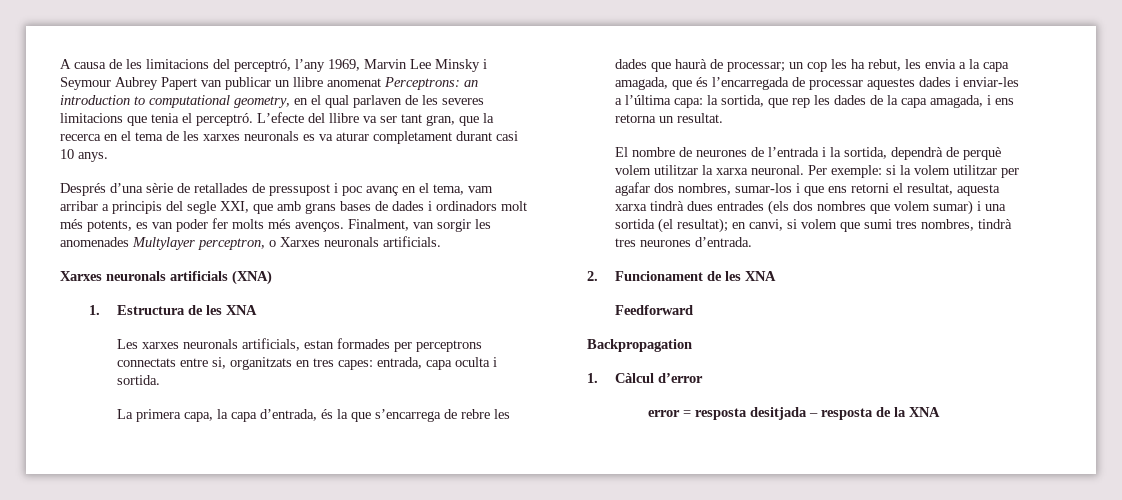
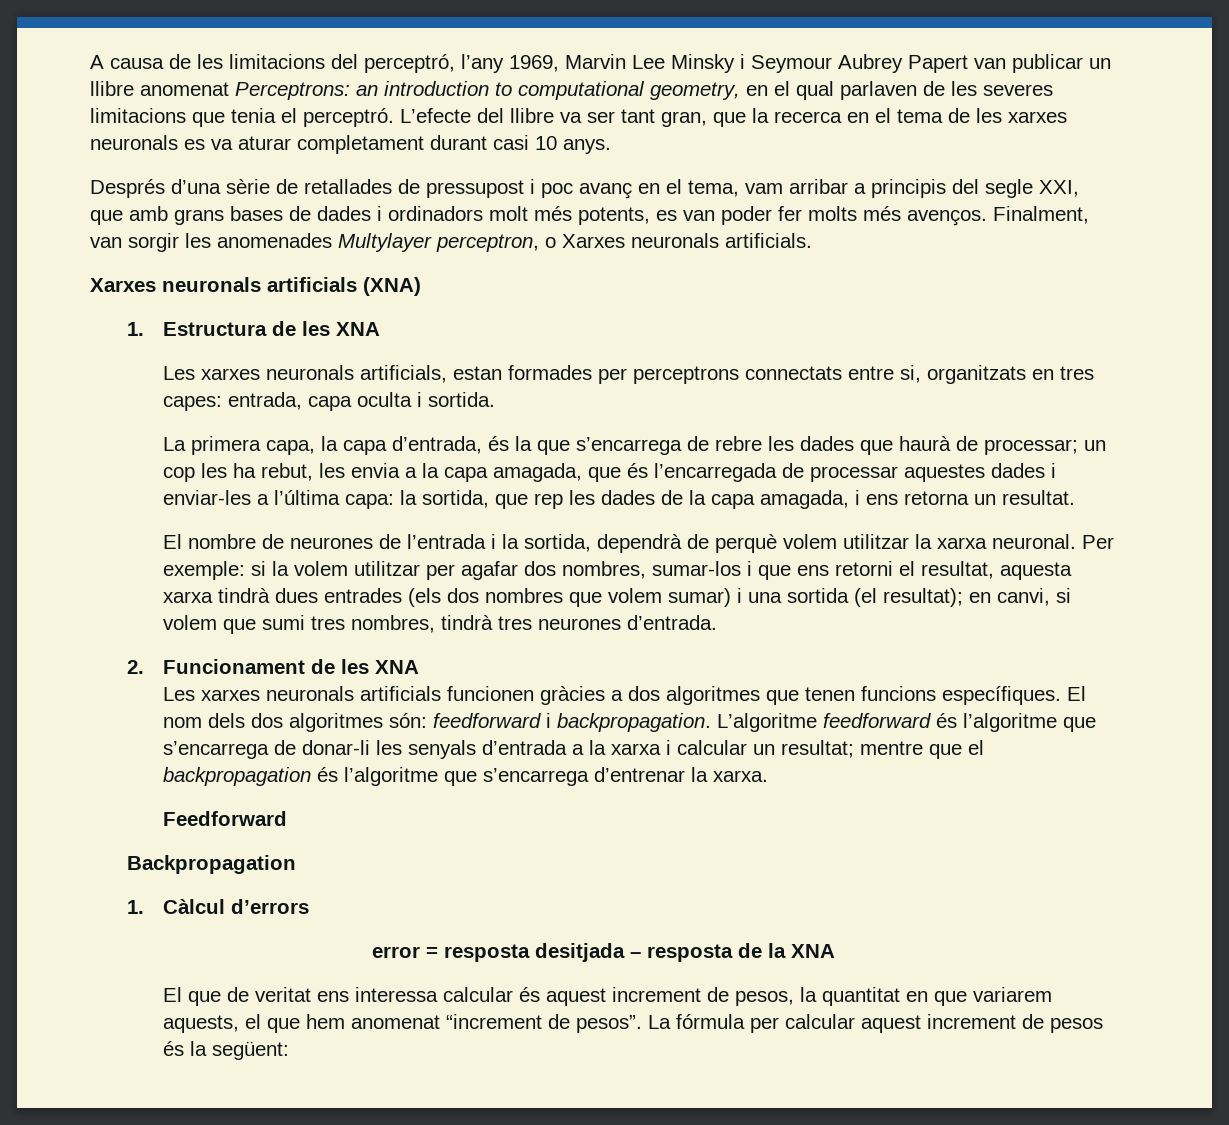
(777, 276) none -> [163,686,1087,705] [163,713,1097,732] [163,740,985,759] [163,767,769,786] // Les xarxes neuronals artificials funcionen gràcies a dos algoritmes que tenen funcions específiques. El nom dels dos algoritmes són: feedforward i backpropagation. L’algoritme feedforward és l’algoritme que s’encarrega de donar-li les senyals d’entrada a la xarxa i calcular un resultat; mentre que el backpropagation és l’algoritme que s’encarrega d’entrenar la xarxa.
[658,373,704,383] d’error -> [231,899,310,914] d’errors
(940, 412) none -> [163,987,1053,1006] [163,1014,1104,1033] [163,1041,290,1060] // El que de veritat ens interessa calcular és aquest increment de pesos, la quantitat en que variarem aquests, el que hem anomenat “increment de pesos”. La fórmula per calcular aquest increment de pesos és la següent:

